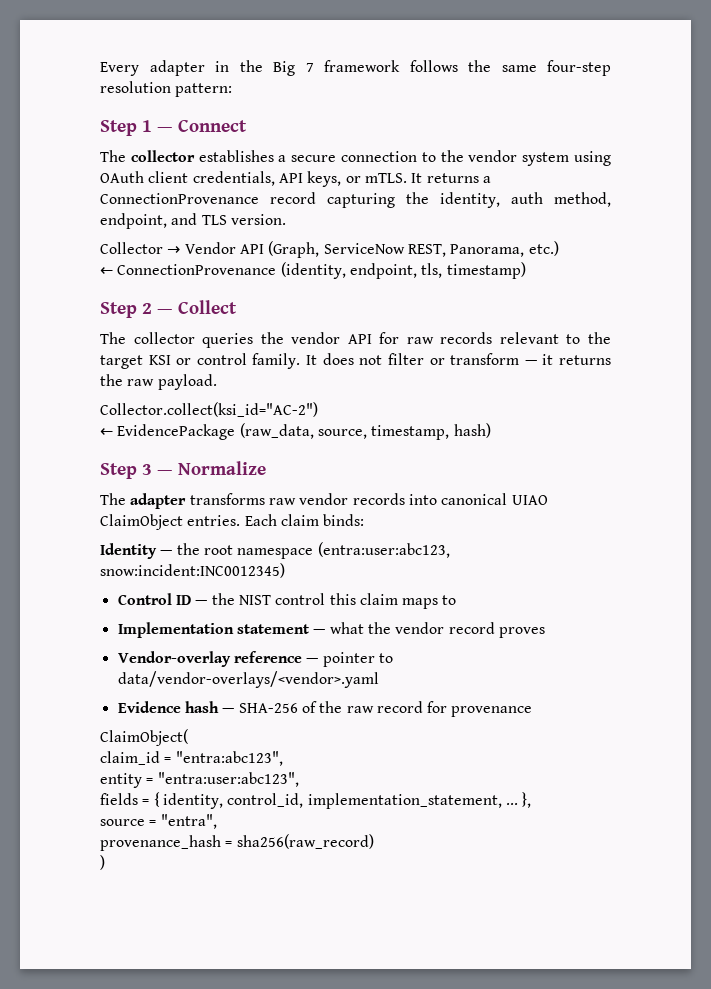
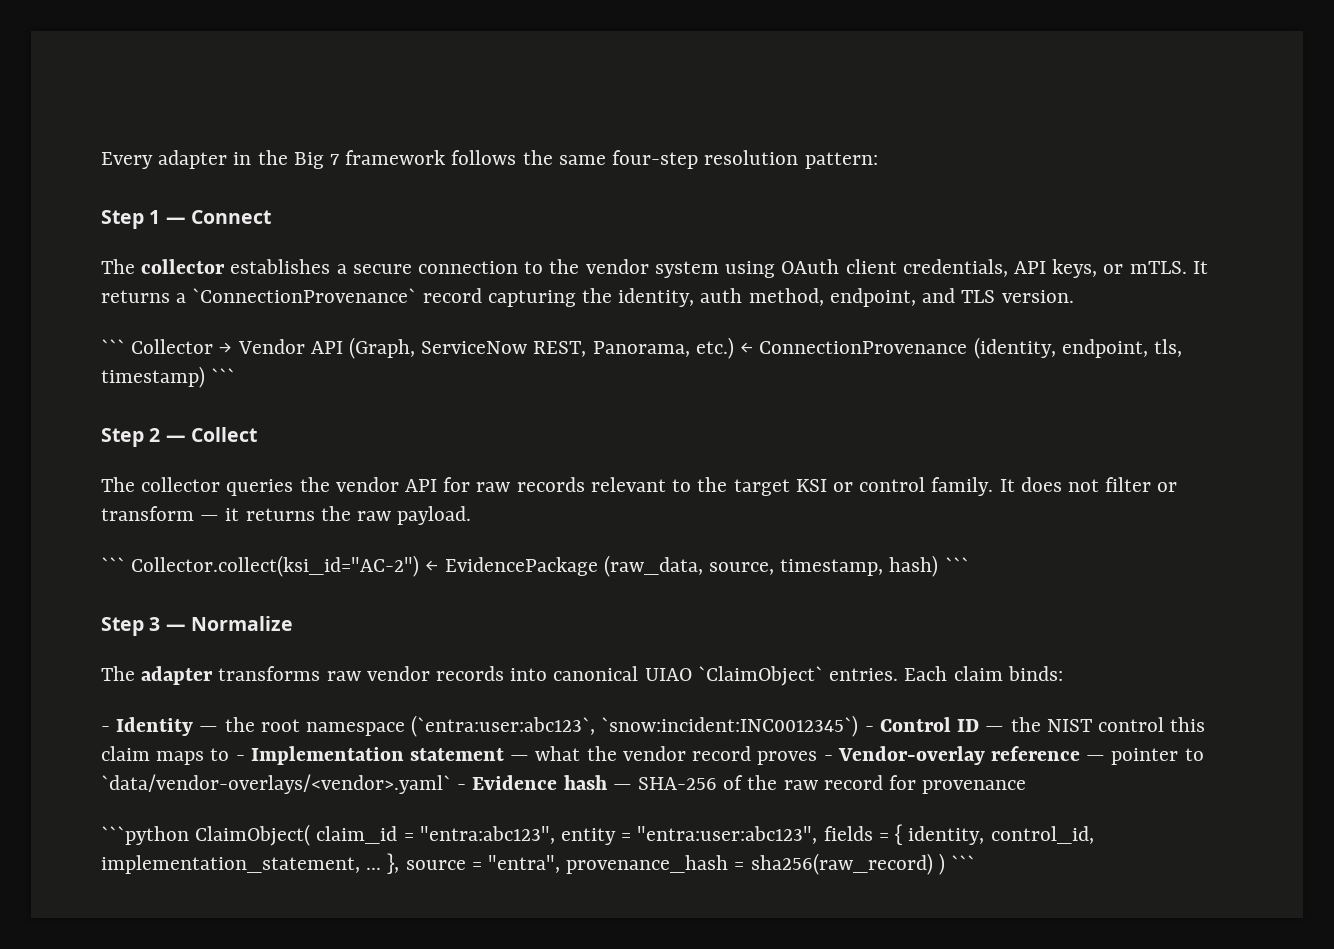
[100,193,259,204] ConnectionProvenance -> [192,288,417,303] `ConnectionProvenance`
(286, 219) none -> [101,339,125,354] ```
(559, 248) // -> (734, 348) none
(526, 270) none -> [211,368,236,383] ```
(217, 382) none -> [101,557,125,572] ```
(318, 409) // -> (420, 566) none
(491, 430) none -> [944,557,969,572] ```
[100,514,183,530] ClaimObject -> [697,666,823,686] `ClaimObject`
(365, 520) none -> [101,726,110,732] -
[317,542,450,558] [100,563,285,578] (entra:user:abc123, snow:incident:INC0012345) // -> [411,715,874,737] (`entra:user:abc123`, `snow:incident:INC0012345`) -
(457, 600) // -> [235,755,245,761] -
(545, 632) // -> [823,755,833,761] -
[117,671,379,688] data/vendor-overlays/<vendor>.yaml // -> [101,774,467,794] `data/vendor-overlays/<vendor>.yaml` -
(533, 711) none -> [101,826,189,845] ```python
(188, 737) // -> (311, 835) none
(283, 758) // -> (555, 835) none
(299, 779) // -> (818, 835) none
(532, 800) // -> (400, 863) none
(217, 821) // -> (561, 864) none
[100,855,105,870] // ) -> [938,853,976,875] ) ```

